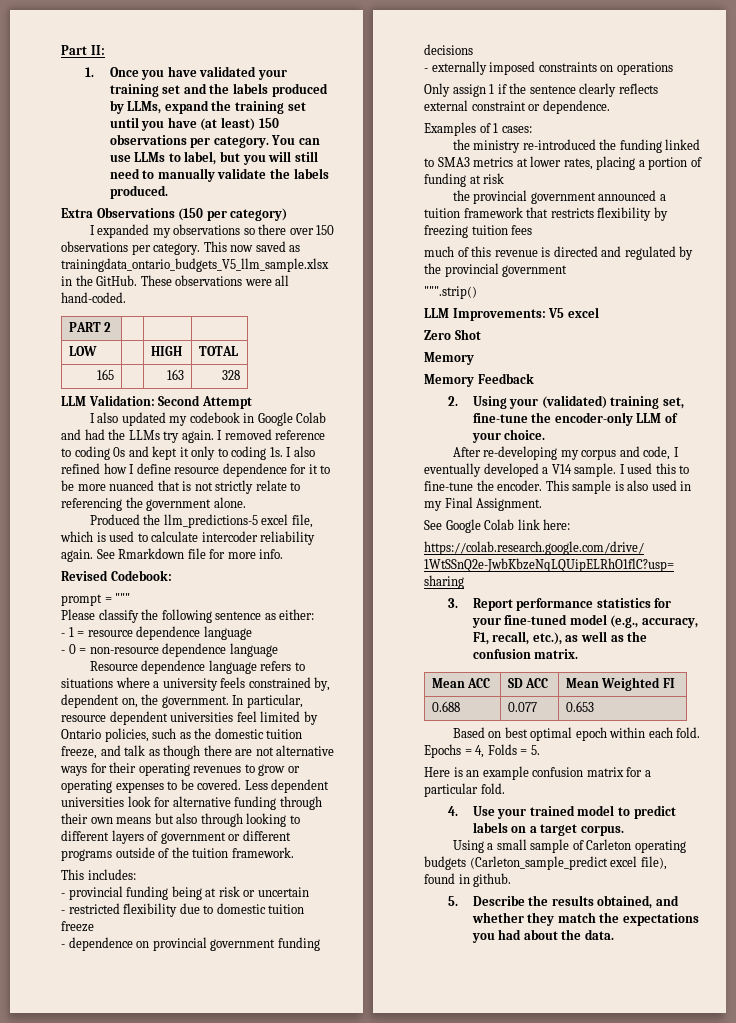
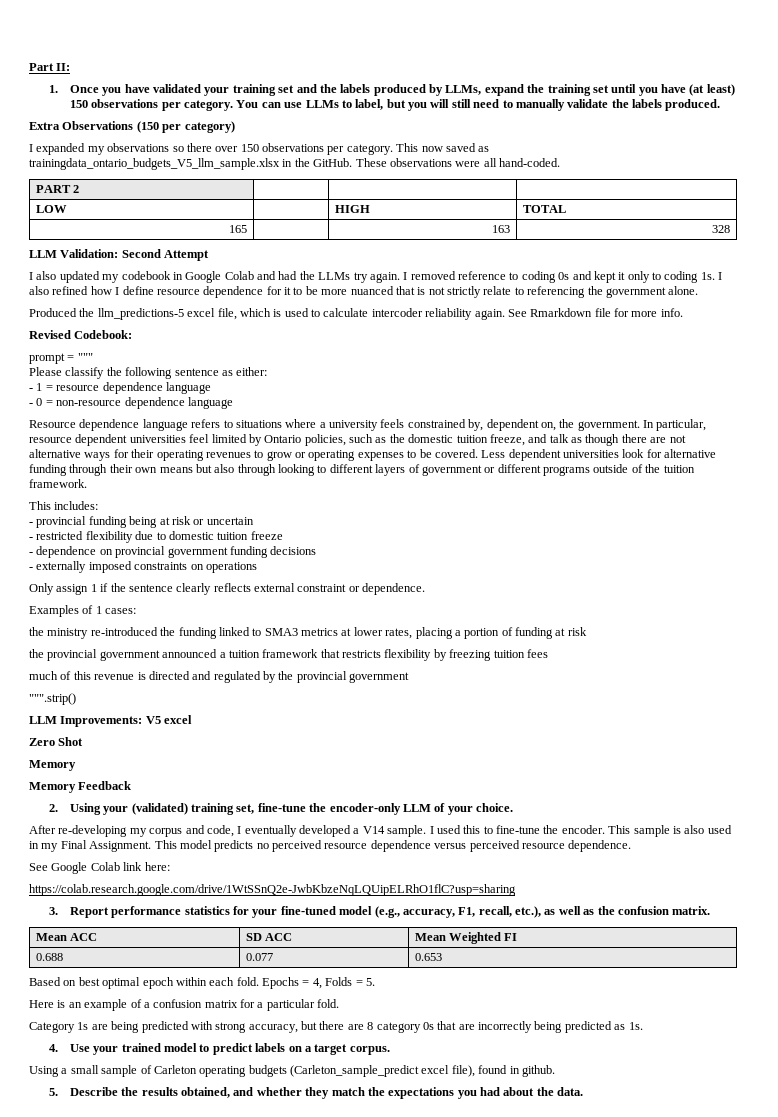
(543, 504) none -> [154,840,632,852] This model predicts no perceived resource dependence versus perceived resource dependence.
(529, 773) none -> [130,999,150,1008] of a
(505, 788) none -> [29,1021,643,1033] // Category 1s are being predicted with strong accuracy, but there are 8 category 0s that are incorrectly being predicted as 1s.

